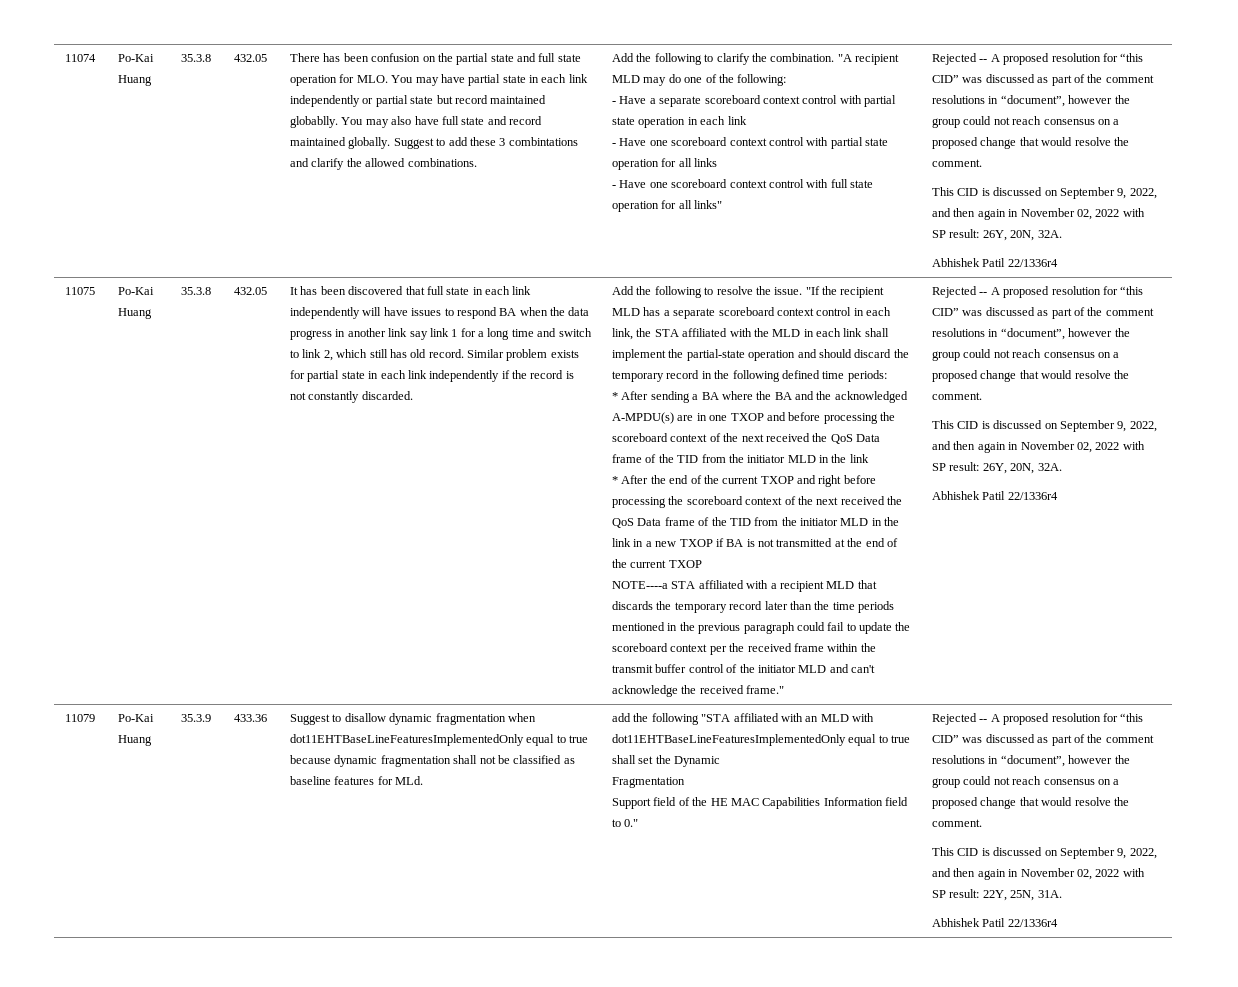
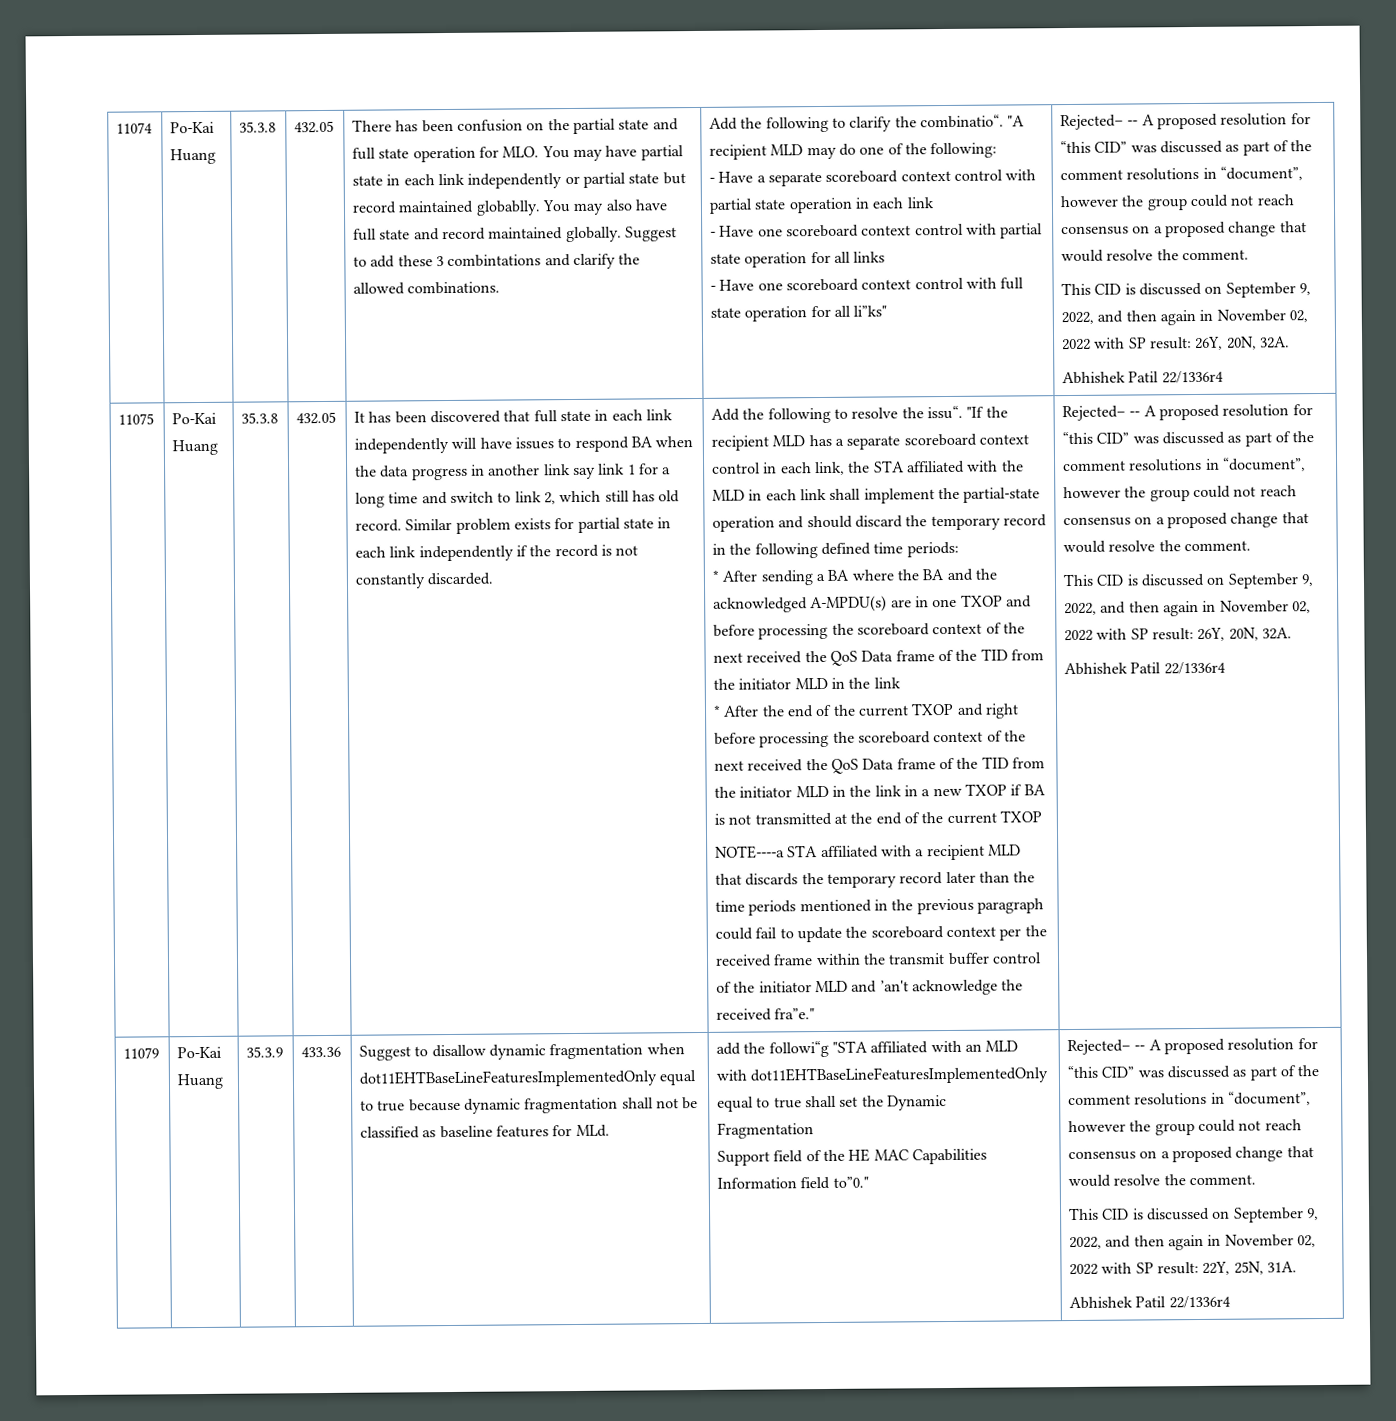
[770,53,835,62] combination. -> [919,114,1004,129] combinatio“.
[694,200,723,209] [932,53,978,65] links" | Rejected -> [853,305,888,317] [1060,114,1125,131] li”ks" | Rejected–
[774,287,803,295] issue. -> [926,405,963,420] issu“.
[851,665,876,673] can't -> [879,980,909,992] ’an't
[746,685,785,694] [932,286,978,298] frame." | Rejected -> [774,1008,816,1020] [1062,405,1127,422] fra”e." | Rejected–
[651,713,699,725] following -> [768,1040,829,1058] followi“g
[612,819,639,827] [932,713,978,725] to 0." | Rejected -> [832,1176,869,1188] [1067,1039,1132,1056] to”0." | Rejected–

